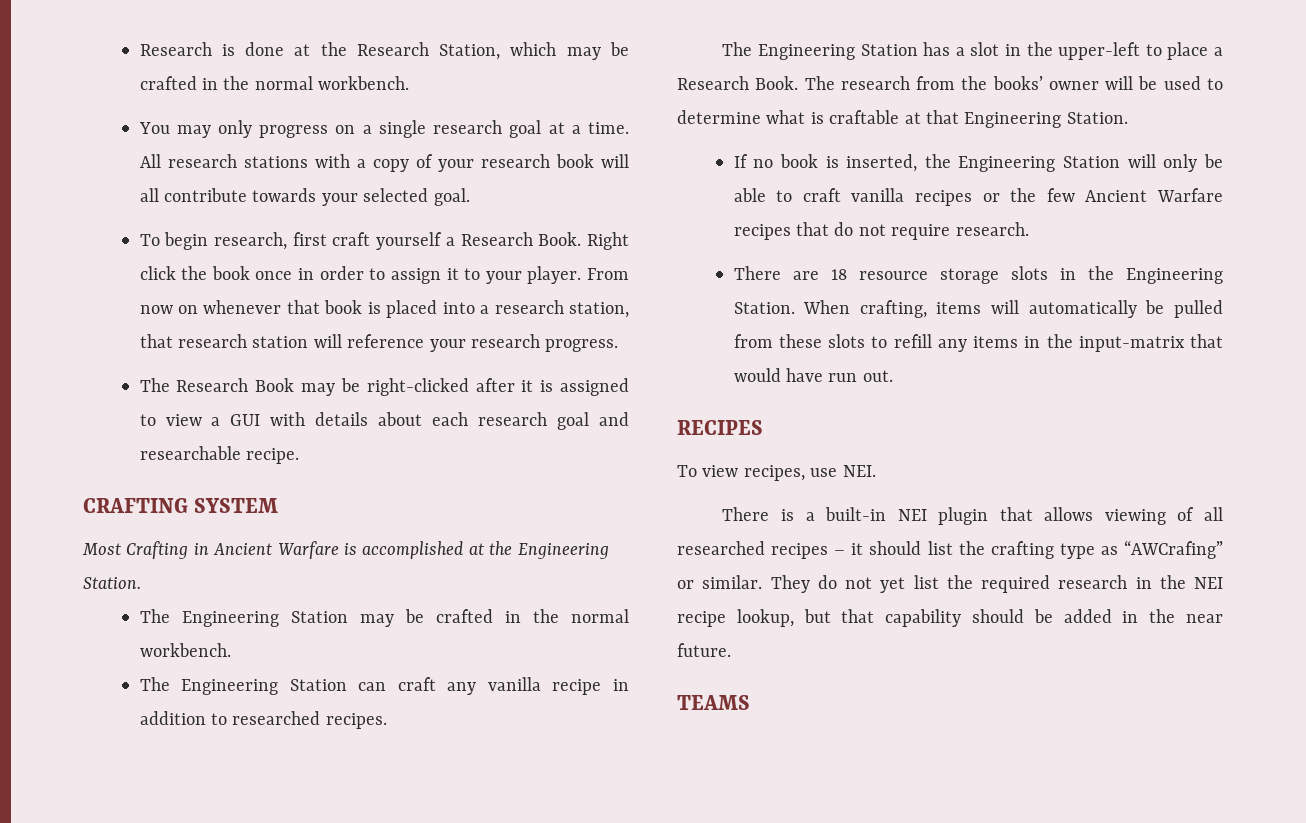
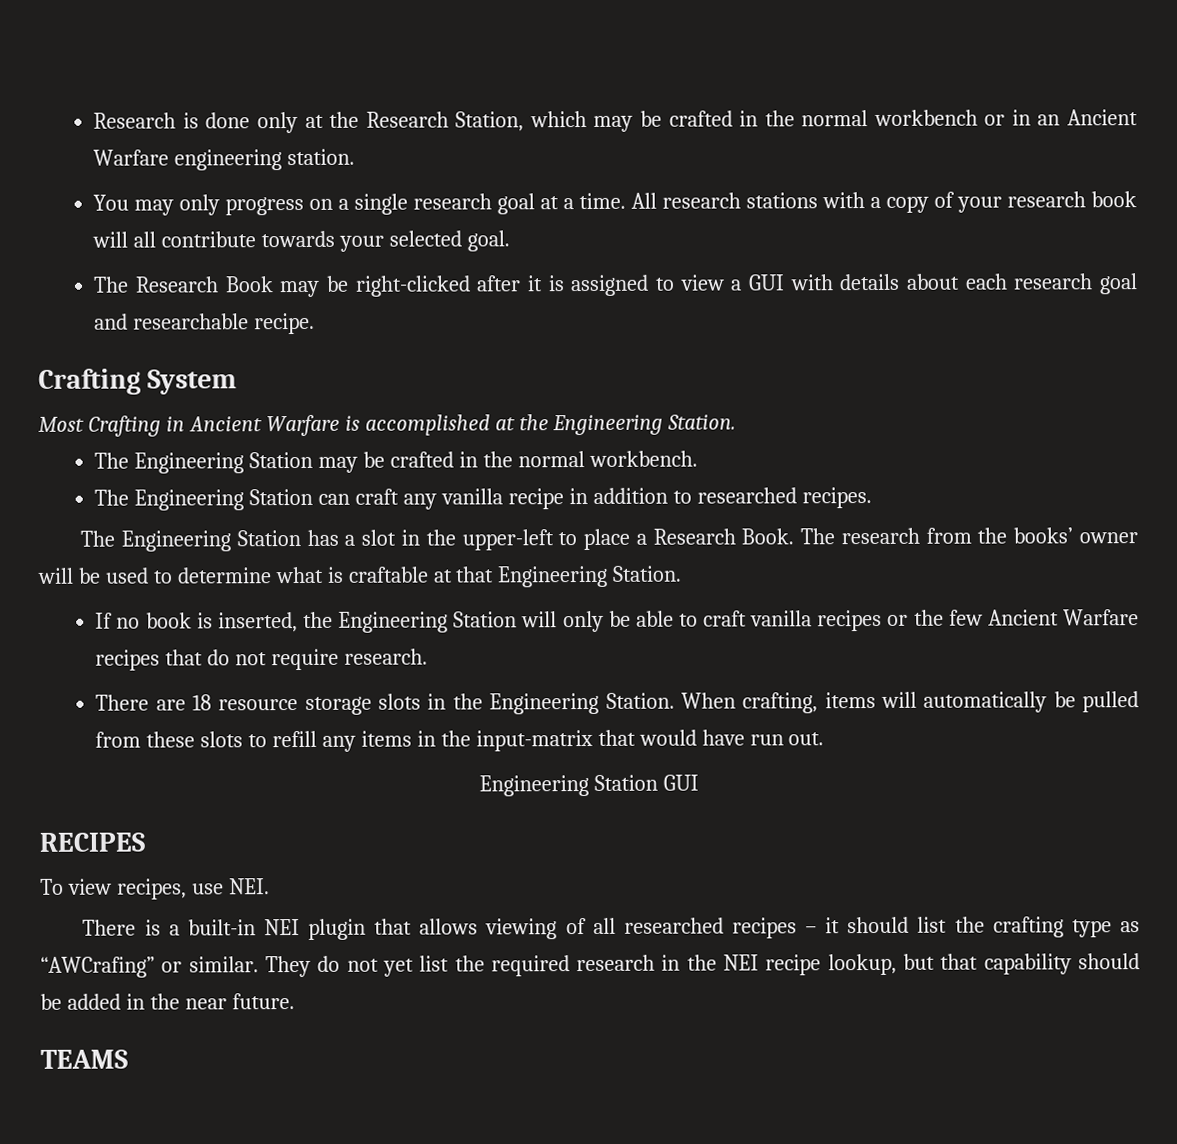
(285, 49) none -> [256,112,298,134] only
[318,76,410,90] workbench. -> [873,109,1139,127] [93,148,356,171] workbench or in an Ancient Warfare engineering station.
[139,232,629,250] [139,266,630,284] [139,300,629,318] [139,334,619,352] // To begin research, first craft yourself a Research Book. Right click the book once in order to assign it to your player. From now on whenever that book is placed into a research station, that research station will reference your research progress. -> (510, 241) none
[83,498,279,513] CRAFTING SYSTEM -> [38,368,238,395] Crafting System
(893, 376) none -> [479,774,699,797] // Engineering Station GUI

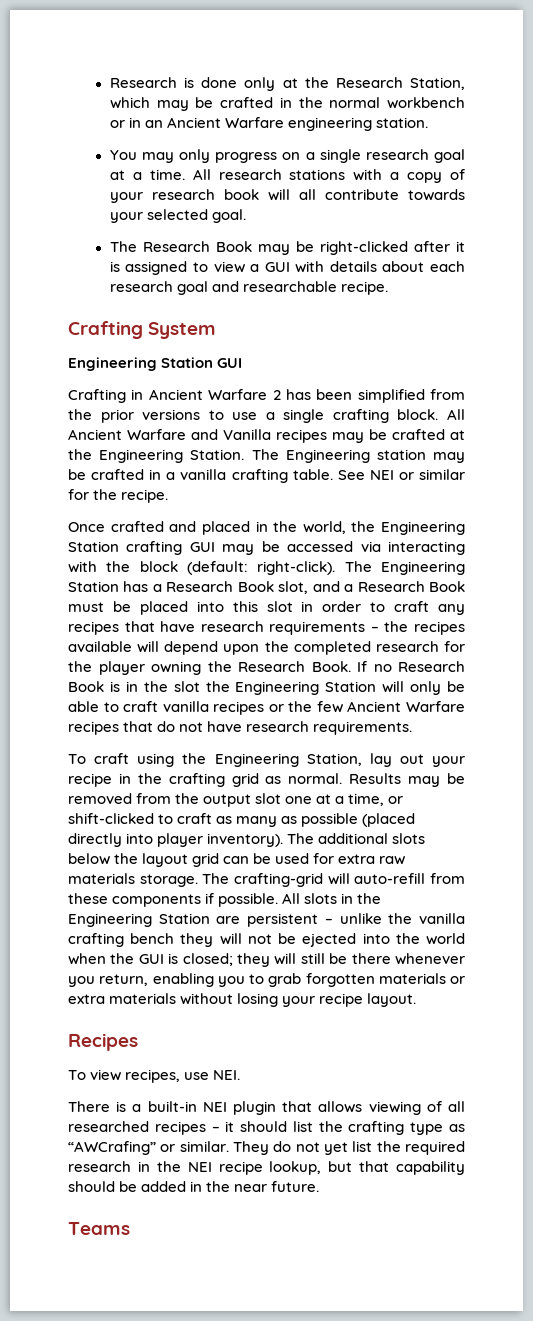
[38,416,84,432] Most -> [68,357,243,371] Engineering Station GUI //
[344,414,490,436] is accomplished -> [272,389,465,403] [68,409,465,423] [68,429,445,443] 2 has been simplified from the prior versions to use a single crafting block. All Ancient Warfare and Vanilla recipes may be crafted
[94,450,698,474] [94,487,872,511] // The Engineering Station may be crafted in the normal workbench. // The Engineering Station can craft any vanilla recipe in addition to researched recipes. // -> [251,449,465,463] [68,469,466,483] [68,489,169,503] [68,521,465,535] [68,541,466,555] [68,561,336,575] The Engineering station may be crafted in a vanilla crafting table. See NEI or similar for the recipe. // Once crafted and placed in the world, the Engineering Station crafting GUI may be accessed via interacting with the block (default: right-click).
[361,527,1139,551] [37,565,683,588] [95,612,298,633] slot in the upper-left to place a Research Book. The research from the books’ owner will be used to determine what is craftable at that Engineering Station. // If no book is inserted, -> [166,581,466,594] [68,601,465,615] [68,621,465,635] [68,641,466,655] [68,661,465,675] [68,681,200,692] Research Book slot, and a Research Book must be placed into this slot in order to craft any recipes that have research requirements – the recipes available will depend upon the completed research for the player owning the Research Book. If no Research Book is in the slot
[271,648,429,671] [95,691,1139,715] [95,729,825,752] [479,774,699,797] [39,832,145,852] require research. // There are 18 resource storage slots in the Engineering Station. When crafting, items will automatically be pulled from these slots to refill any items in the input-matrix that would have run out. // Engineering Station GUI // RECIPES -> [207,721,413,735] [68,753,465,767] [68,773,466,787] [68,793,404,807] [68,813,416,827] [68,833,426,847] [68,853,406,867] [68,873,466,887] [68,893,382,907] [68,913,466,927] [68,933,466,947] [68,953,465,967] [68,973,465,987] [68,993,417,1007] [68,1033,138,1051] have research requirements. // To craft using the Engineering Station, lay out your recipe in the crafting grid as normal. Results may be removed from the output slot one at a time, or shift-clicked to craft as many as possible (placed directly into player inventory). The additional slots below the layout grid can be used for extra raw materials storage. The crafting-grid will auto-refill from these components if possible. All slots in the Engineering Station are persistent – unlike the vanilla crafting bench they will not be ejected into the world when the GUI is closed; they will still be there whenever you return, enabling you to grab forgotten materials or extra materials without losing your recipe layout. // Recipes
[40,1049,128,1069] TEAMS -> [68,1222,130,1235] Teams

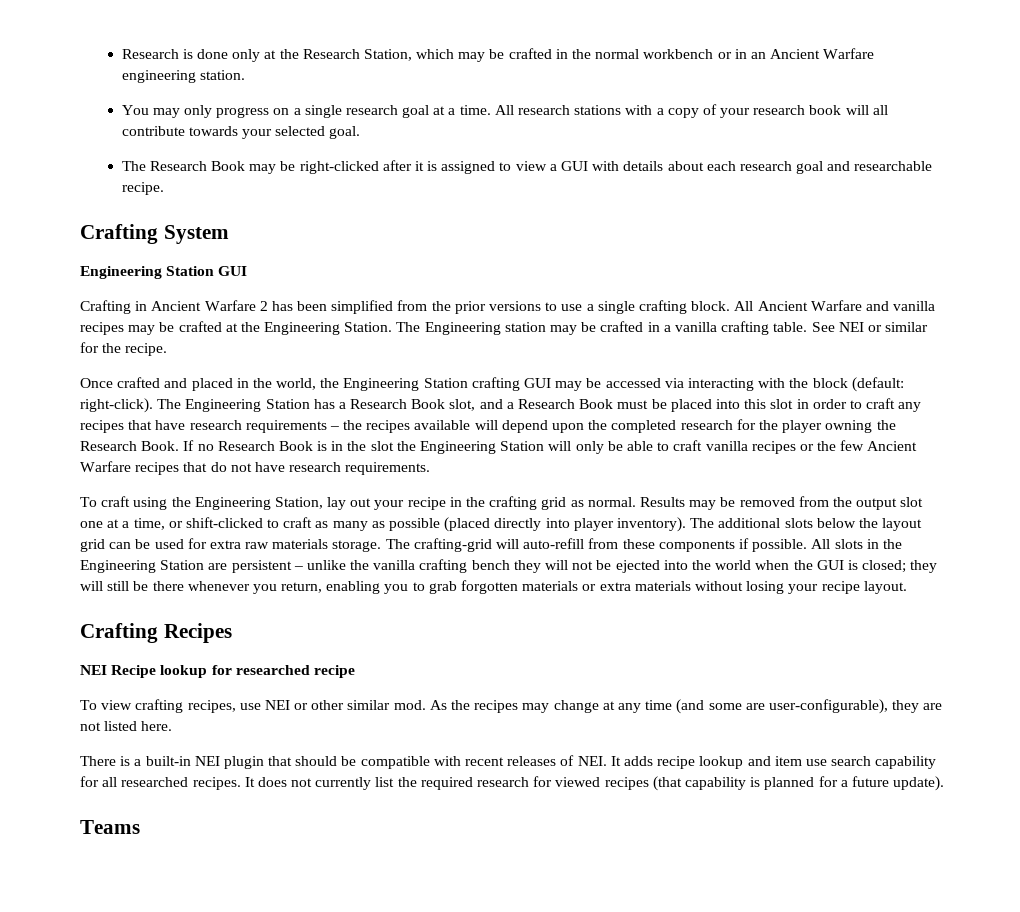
[223,429,271,440] Vanilla -> [893,301,936,311] vanilla
(417, 1000) none -> [80,623,158,643] Crafting
(138, 1042) none -> [80,665,355,678] // NEI Recipe lookup for researched recipe
(122, 1075) none -> [135,699,184,713] crafting
[213,1070,241,1080] NEI. -> [264,699,943,714] [80,721,173,731] NEI or other similar mod. As the recipes may change at any time (and some are user-configurable), they are not listed here.
[318,1101,465,1115] [68,1121,465,1135] [68,1141,465,1155] [68,1161,465,1175] [68,1181,320,1192] allows viewing of all researched recipes – it should list the crafting type as “AWCrafing” or similar. They do not yet list the required research in the NEI recipe lookup, but that capability should be added in the near future. -> [295,755,937,769] [80,776,945,791] should be compatible with recent releases of NEI. It adds recipe lookup and item use search capability for all researched recipes. It does not currently list the required research for viewed recipes (that capability is planned for a future update).

